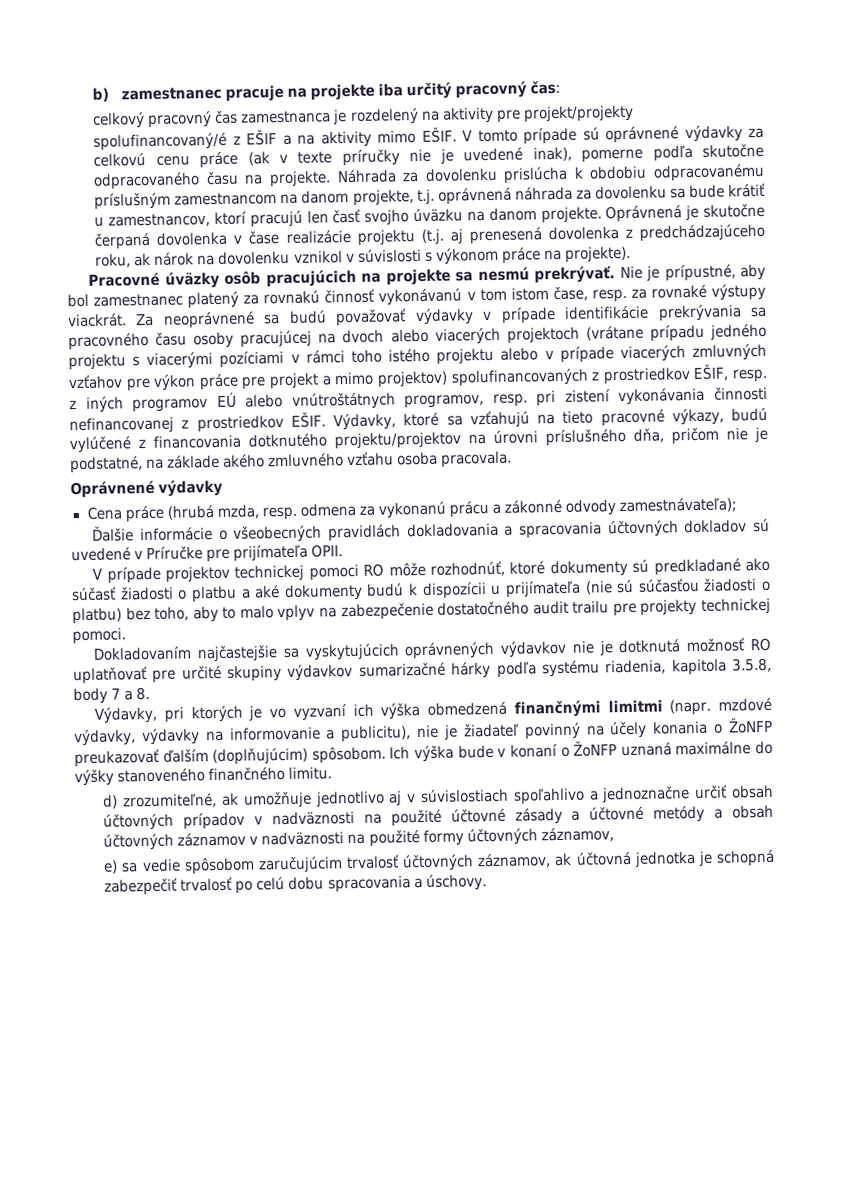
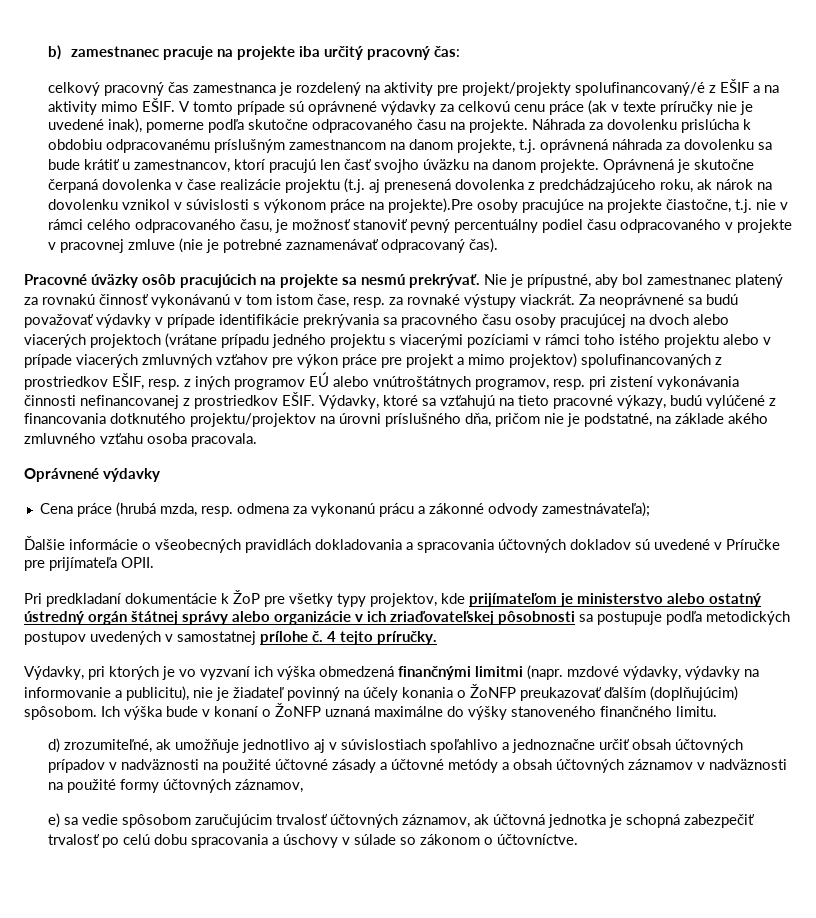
[564,245,631,263] projekte). -> [387,198,788,213] [47,219,792,233] [47,238,498,253] projekte).Pre osoby pracujúce na projekte čiastočne, t.j. nie v rámci celého odpracovaného času, je možnosť stanoviť pevný percentuálny podiel času odpracovaného v projekte v pracovnej zmluve (nie je potrebné zaznamenávať odpracovaný čas).
[92,557,770,584] [71,577,771,603] [72,597,771,625] [72,627,126,645] [93,637,771,663] [73,657,773,685] [73,686,151,705] V prípade projektov technickej pomoci RO môže rozhodnúť, ktoré dokumenty sú predkladané ako súčasť žiadosti o platbu a aké dokumenty budú k dispozícii u prijímateľa (nie sú súčasťou žiadosti o platbu) bez toho, aby to malo vplyv na zabezpečenie dostatočného audit trailu pre projekty technickej pomoci. // Dokladovaním najčastejšie sa vyskytujúcich oprávnených výdavkov nie je dotknutá možnosť RO uplatňovať pre určité skupiny výdavkov sumarizačné hárky podľa systému riadenia, kapitola 3.5.8, body 7 a 8. -> [24,590,761,607] [24,611,790,625] [24,631,437,645] Pri predkladaní dokumentácie k ŽoP pre všetky typy projektov, kde prijímateľom je ministerstvo alebo ostatný ústredný orgán štátnej správy alebo organizácie v ich zriaďovateľskej pôsobnosti sa postupuje podľa metodických postupov uvedených v samostatnej prílohe č. 4 tejto príručky.
[425,874,487,891] úschovy. -> [282,834,578,848] úschovy v súlade so zákonom o účtovníctve.

